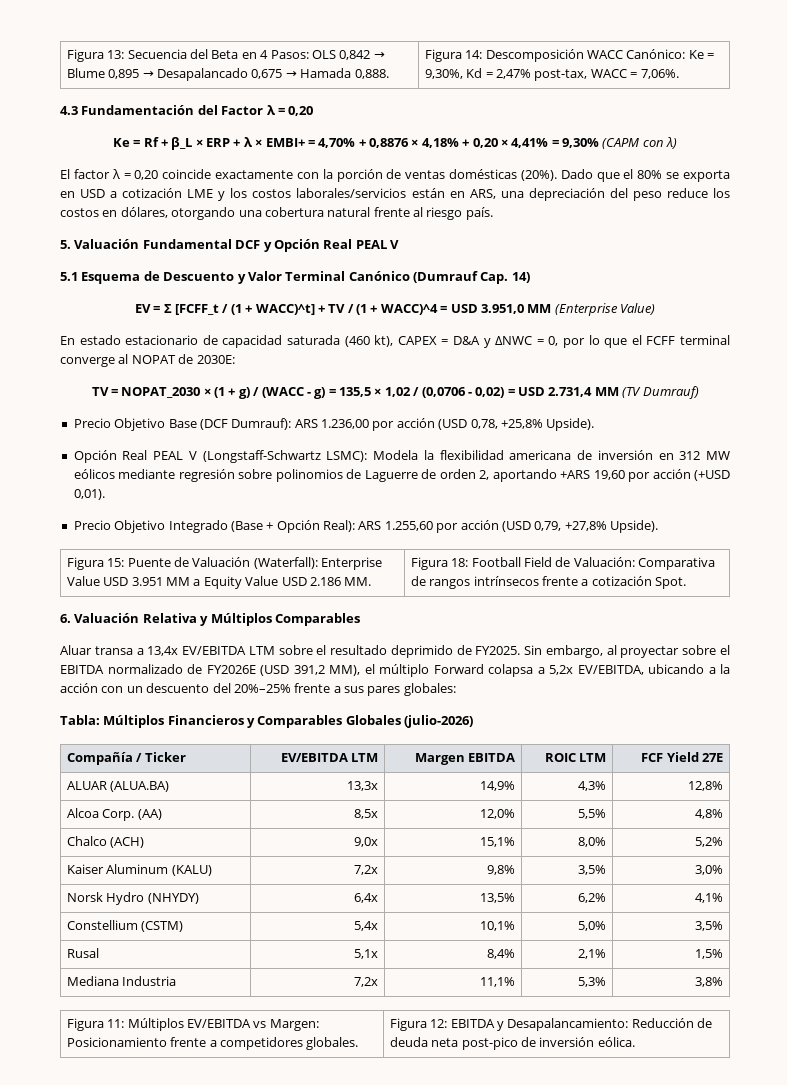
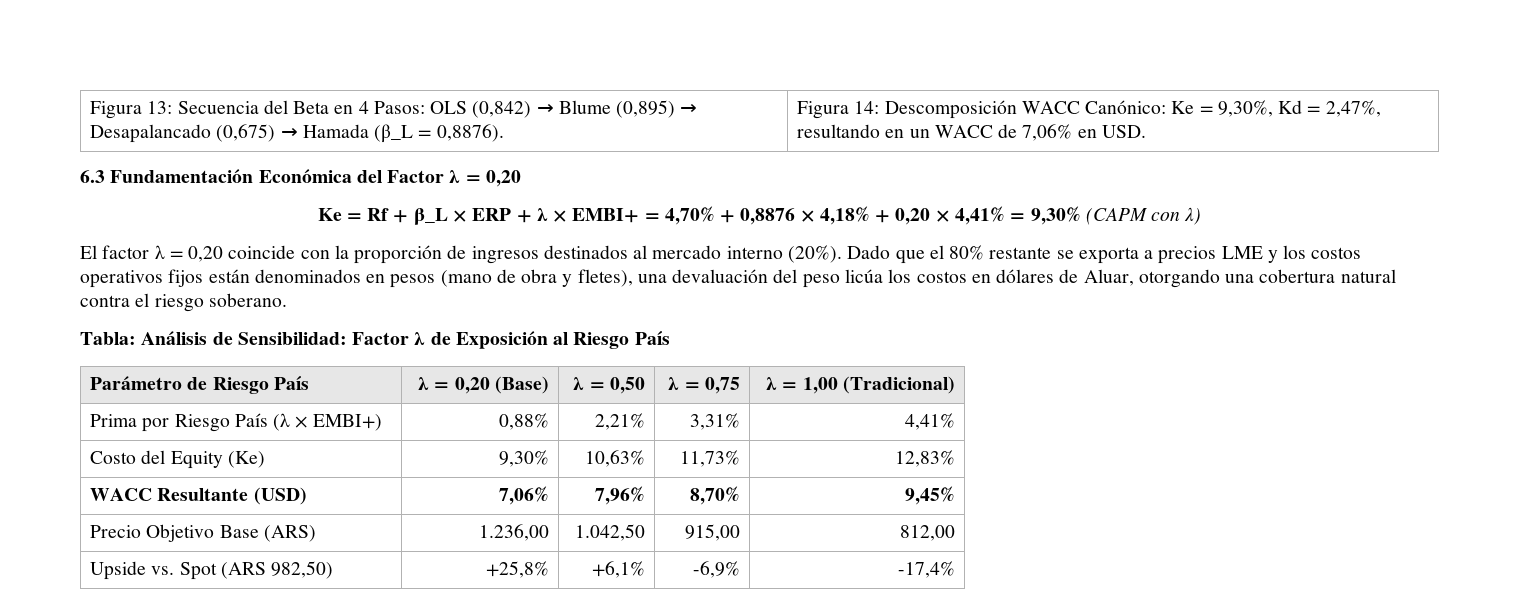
[339,50,371,60] 0,842 -> [472,101,532,118] (0,842)
[108,69,140,79] 0,895 -> [616,100,676,118] (0,895)
[251,69,283,79] 0,675 -> [216,124,276,142] (0,675)
[354,69,389,79] 0,888. -> [374,124,504,143] (β_L = 0,8876).
[496,69,679,81] [60,105,195,115] 2,47% post-tax, WACC = 7,06%. // 4.3 Fundamentación -> [1325,100,1381,117] [796,124,1146,141] [80,169,352,183] 2,47%, resultando en un WACC de 7,06% en USD. // 6.3 Fundamentación Económica
[215,170,294,179] exactamente -> (296, 252) none
[336,169,518,182] porción de ventas domésticas -> [354,245,783,264] proporción de ingresos destinados al mercado interno
(663, 174) none -> [989,247,1052,259] restante
[60,188,605,201] en USD a cotización LME y los costos laborales/servicios están en ARS, una depreciación -> [1144,245,1362,264] [80,269,769,288] a precios LME y los costos operativos fijos están denominados en pesos (mano de obra y fletes), una devaluación
[666,188,708,198] reduce -> [844,269,883,283] licúa
[120,207,168,218] dólares, -> [996,269,1134,286] dólares de Aluar,
[373,207,493,220] [60,239,399,252] [60,271,530,284] [134,303,656,316] [60,335,731,348] [60,354,235,367] [91,386,699,399] [73,418,595,431] [73,450,730,463] [73,469,731,482] [73,489,105,500] [73,520,658,533] [66,557,383,570] [66,576,372,589] [410,557,716,570] [410,576,687,589] [60,613,360,626] [60,645,730,658] [60,664,730,677] [60,683,456,696] [60,715,474,728] [66,752,186,765] [280,753,379,762] [414,753,516,765] [544,753,607,762] [641,752,724,762] [66,781,170,792] [347,781,379,791] [480,781,516,791] [578,781,607,791] [688,781,724,791] [66,808,162,821] [354,809,379,819] [480,809,516,819] [578,809,607,819] [695,809,724,819] [66,836,145,848] [354,837,379,847] [480,837,516,847] [578,837,607,847] [695,837,724,847] [66,864,212,876] [354,865,379,875] [487,865,516,875] [578,865,607,875] [695,865,724,875] [66,892,199,905] [354,893,379,903] [480,893,516,903] [578,893,607,903] [695,893,724,903] [66,920,184,932] [354,921,379,931] [480,921,516,931] [578,921,607,931] [695,921,724,931] [66,948,99,958] [354,949,379,959] [487,949,516,959] [578,949,607,959] [695,949,724,959] [66,976,177,986] [354,977,379,987] [480,977,516,987] [578,977,607,987] [695,977,724,987] [66,1018,319,1031] [66,1037,359,1050] [389,1018,713,1031] [389,1037,635,1050] frente al riesgo país. // 5. Valuación Fundamental DCF y Opción Real PEAL V // 5.1 Esquema de Descuento y Valor Terminal Canónico (Dumrauf Cap. 14) // EV = Σ [FCFF_t / (1 + WACC)^t] + TV / (1 + WACC)^4 = USD 3.951,0 MM (Enterprise Value) // En estado estacionario de capacidad saturada (460 kt), CAPEX = D&A y ΔNWC = 0, por lo que el FCFF terminal converge al NOPAT de 2030E: // TV = NOPAT_2030 × (1 + g) / (WACC - g) = 135,5 × 1,02 / (0,0706 - 0,02) = USD 2.731,4 MM (TV Dumrauf) // Precio Objetivo Base (DCF Dumrauf): ARS 1.236,00 por acción (USD 0,78, +25,8% Upside). // Opción Real PEAL V (Longstaff-Schwartz LSMC): Modela la flexibilidad americana de inversión en 312 MW eólicos mediante regresión sobre polinomios de Laguerre de orden 2, aportando +ARS 19,60 por acción (+USD 0,01). // Precio Objetivo Integrado (Base + Opción Real): ARS 1.255,60 por acción (USD 0,79, +27,8% Upside). // Figura 15: Puente de Valuación (Waterfall): Enterprise Value USD 3.951 MM a Equity Value USD 2.186 MM. | Figura 18: Football Field de Valuación: Comparativa de rangos intrínsecos frente a cotización Spot. // 6. Valuación Relativa y Múltiplos Comparables // Aluar transa a 13,4x EV/EBITDA LTM sobre el resultado deprimido de FY2025. Sin embargo, al proyectar sobre el EBITDA normalizado de FY2026E (USD 391,2 MM), el múltiplo Forward colapsa a 5,2x EV/EBITDA, ubicando a la acción con un descuento del 20%–25% frente a sus pares globales: // Tabla: Múltiplos Financieros y Comparables Globales (julio-2026) // Compañía / Ticker | EV/EBITDA LTM | Margen EBITDA | ROIC LTM | FCF Yield 27E // ALUAR (ALUA.BA) | 13,3x | 14,9% | 4,3% | 12,8% // Alcoa Corp. (AA) | 8,5x | 12,0% | 5,5% | 4,8% // Chalco (ACH) | 9,0x | 15,1% | 8,0% | 5,2% // Kaiser Aluminum (KALU) | 7,2x | 9,8% | 3,5% | 3,0% // Norsk Hydro (NHYDY) | 6,4x | 13,5% | 6,2% | 4,1% // Constellium (CSTM) | 5,4x | 10,1% | 5,0% | 3,5% // Rusal | 5,1x | 8,4% | 2,1% | 1,5% // Mediana Industria | 7,2x | 11,1% | 5,3% | 3,8% // Figura 11: Múltiplos EV/EBITDA vs Margen: Posicionamiento frente a competidores globales. | Figura 12: EBITDA y Desapalancamiento: Reducción de deuda neta post-pico de inversión eólica. -> [80,293,287,312] [80,331,670,349] [89,376,309,394] [418,376,550,394] [573,377,646,394] [668,377,741,394] [766,376,956,394] [89,413,382,432] [499,413,550,430] [595,413,646,430] [690,413,741,430] [905,413,956,430] [89,450,265,469] [499,450,550,467] [585,450,646,467] [680,450,741,467] [895,450,956,467] [89,487,307,505] [499,486,550,505] [595,486,646,505] [690,486,741,505] [905,486,956,505] [89,524,316,542] [479,524,550,541] [575,524,646,541] [685,524,741,541] [900,525,956,541] [89,561,334,580] [486,561,550,578] [592,561,646,578] [693,561,741,578] [898,561,956,578] contra el riesgo soberano. // Tabla: Análisis de Sensibilidad: Factor λ de Exposición al Riesgo País // Parámetro de Riesgo País | λ = 0,20 (Base) | λ = 0,50 | λ = 0,75 | λ = 1,00 (Tradicional) // Prima por Riesgo País (λ × EMBI+) | 0,88% | 2,21% | 3,31% | 4,41% // Costo del Equity (Ke) | 9,30% | 10,63% | 11,73% | 12,83% // WACC Resultante (USD) | 7,06% | 7,96% | 8,70% | 9,45% // Precio Objetivo Base (ARS) | 1.236,00 | 1.042,50 | 915,00 | 812,00 // Upside vs. Spot (ARS 982,50) | +25,8% | +6,1% | -6,9% | -17,4%

